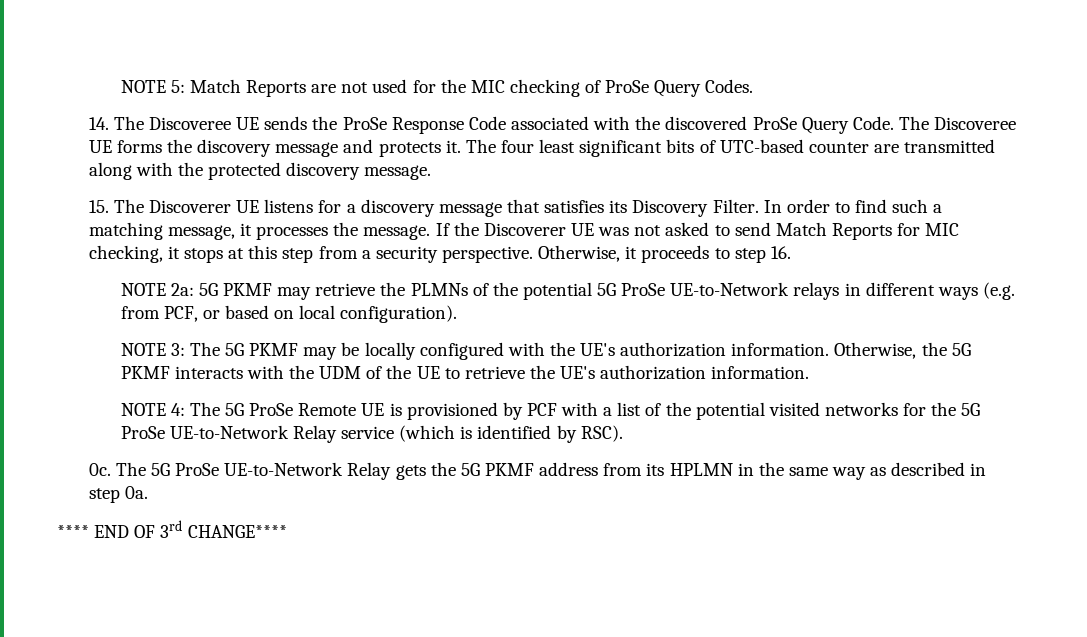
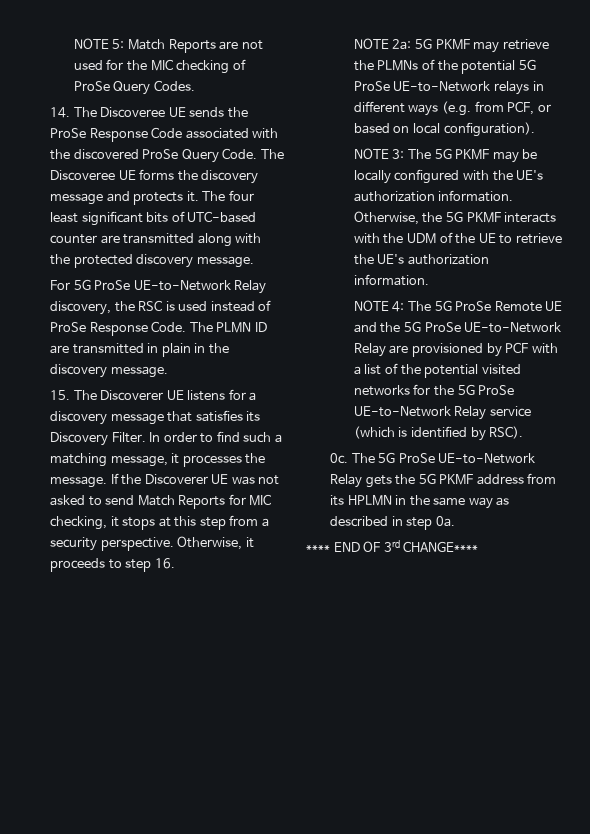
(432, 172) none -> [49,279,267,294] [49,300,272,315] [49,321,267,336] [49,343,229,357] [49,364,168,378] // For 5G ProSe UE-to-Network Relay discovery, the RSC is used instead of ProSe Response Code. The PLMN ID are transmitted in plain in the discovery message.
[389,403,402,416] is -> [353,321,562,333] [353,343,409,357] and the 5G ProSe UE-to-Network Relay are

